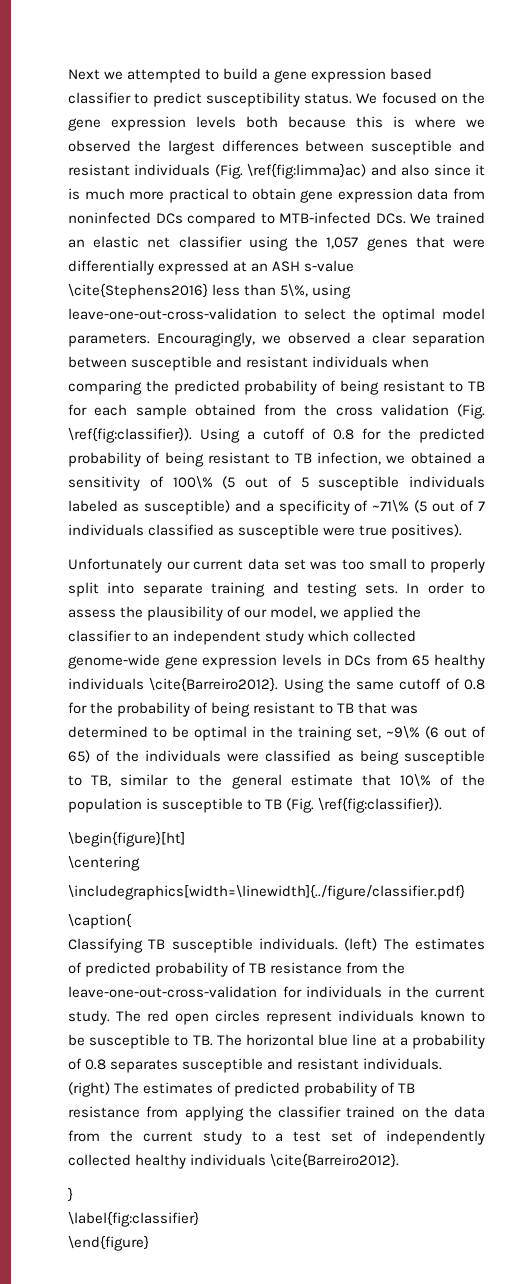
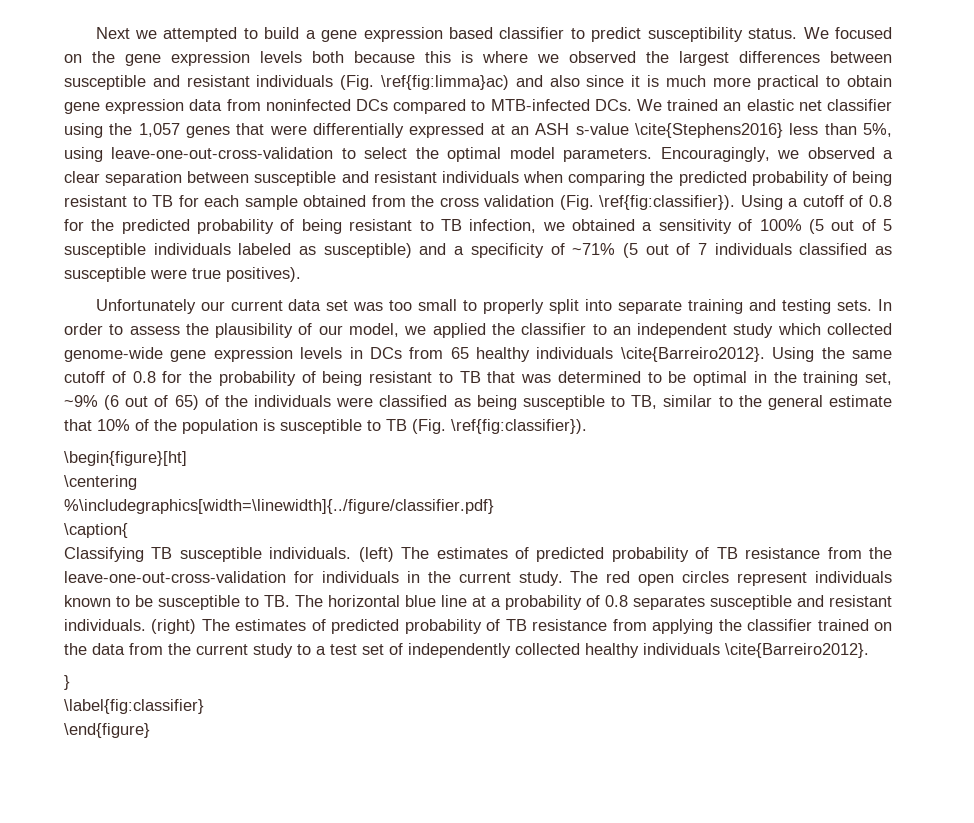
[280,284,309,297] 5\%, -> [863,123,892,137] 5%,
[172,476,213,489] 100\% -> [759,219,802,231] 100%
[372,500,410,513] ~71\% -> [572,243,616,255] ~71%
[386,726,420,739] ~9\% -> [64,395,98,407] ~9%
[399,774,431,787] 10\% -> [97,419,130,431] 10%
[68,884,465,900] \includegraphics[width=\linewidth]{../figure/classifier.pdf} -> [64,499,494,514] %\includegraphics[width=\linewidth]{../figure/classifier.pdf}

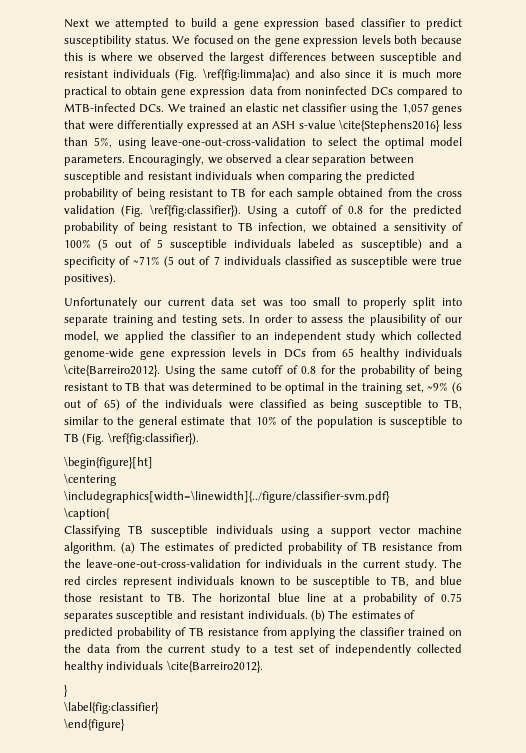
[64,499,494,514] %\includegraphics[width=\linewidth]{../figure/classifier.pdf} -> [64,490,390,503] \includegraphics[width=\linewidth]{../figure/classifier-svm.pdf}
[269,547,394,562] individuals. (left) -> [216,525,462,537] [64,542,135,554] individuals using a support vector machine algorithm. (a)
[638,574,675,586] open -> (81, 580) none
(259, 601) none -> [391,576,462,587] [64,593,161,602] TB, and blue those resistant to
[605,595,628,607] 0.8 -> [440,593,462,602] 0.75
[151,619,197,634] (right) -> [310,610,325,622] (b)

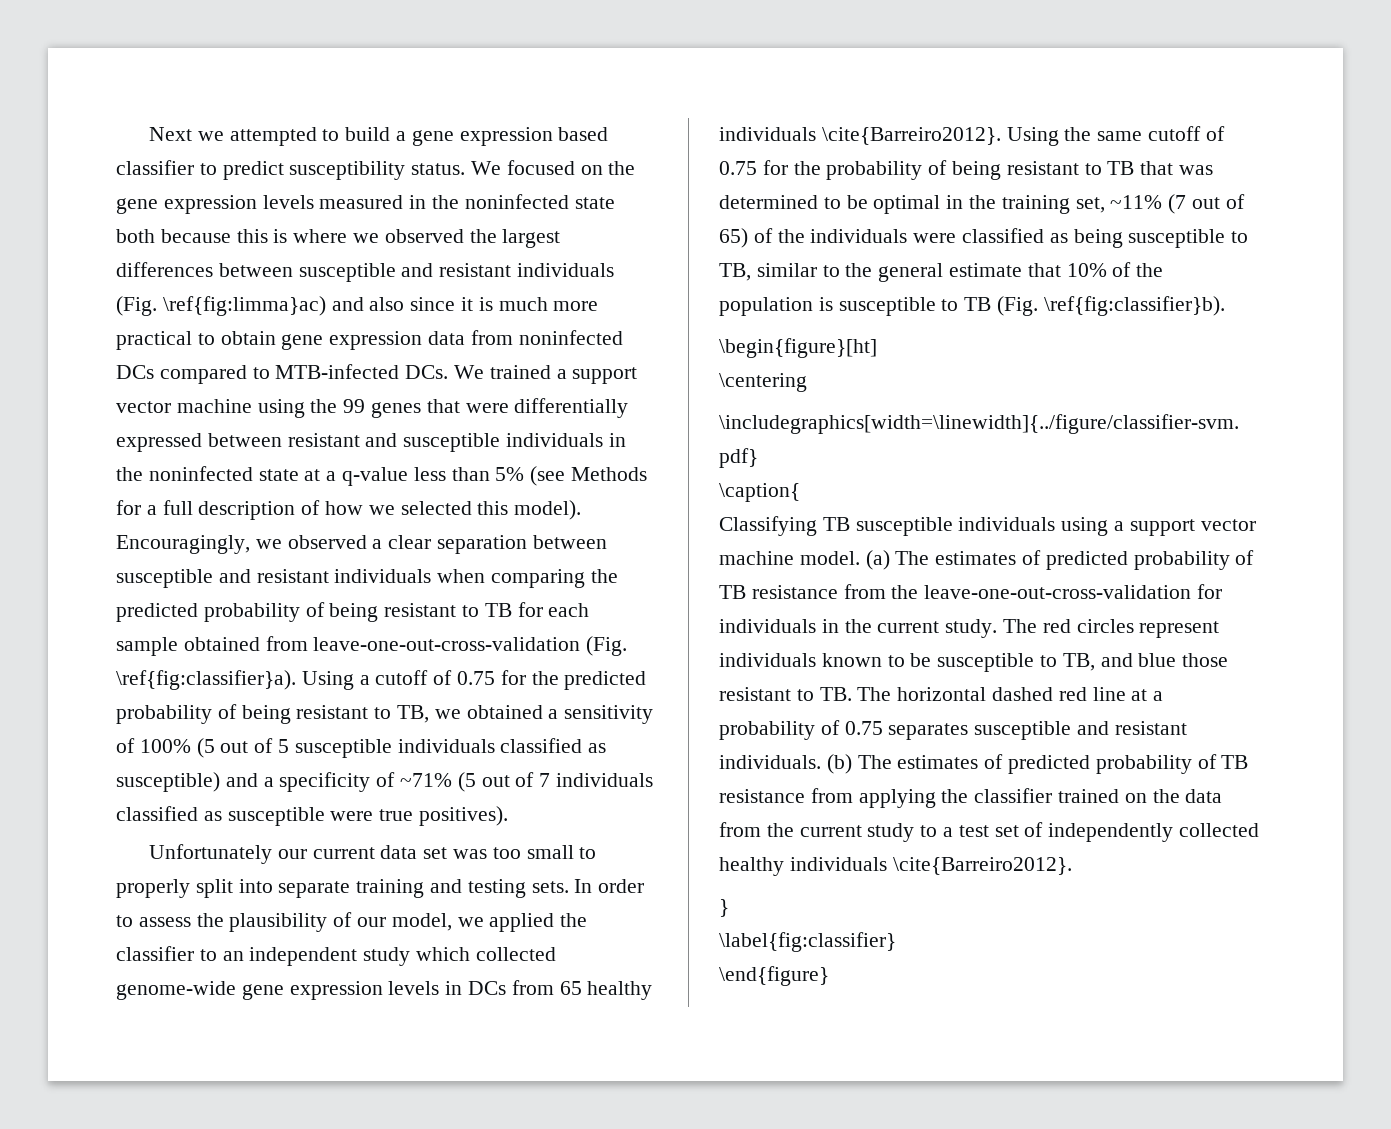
(391, 39) none -> [319,194,615,209] measured in the noninfected state
[229,103,348,112] an elastic net classifier -> [556,367,638,384] [116,399,252,413] a support vector machine
[401,103,429,114] 1,057 -> [343,399,366,413] 99
[242,119,462,132] [64,137,462,149] [64,155,125,166] at an ASH s-value \cite{Stephens2016} less than 5%, using leave-one-out-cross-validation to select the optimal model parameters. -> [207,433,626,452] [116,466,648,486] [116,500,582,520] between resistant and susceptible individuals in the noninfected state at a q-value less than 5% (see Methods for a full description of how we selected this model).
[415,188,462,197] [64,204,241,217] the cross validation (Fig. \ref{fig:classifier}). -> [313,636,628,656] [116,670,296,690] leave-one-out-cross-validation (Fig. \ref{fig:classifier}a).
[348,206,364,214] 0.8 -> [457,671,496,685] 0.75
[237,222,307,233] TB infection, -> [397,705,430,723] TB,
[298,239,336,248] labeled -> [500,738,583,753] classified
[301,366,317,374] 0.8 -> [719,161,757,175] 0.75
[427,382,463,394] ~9% (6 -> [1110,194,1187,214] ~11% (7
[107,432,199,445] \ref{fig:classifier}). -> [1043,296,1225,316] \ref{fig:classifier}b).
[64,542,116,554] algorithm. -> [799,551,860,565] model.
[277,593,300,602] blue -> [992,687,1087,701] dashed red

